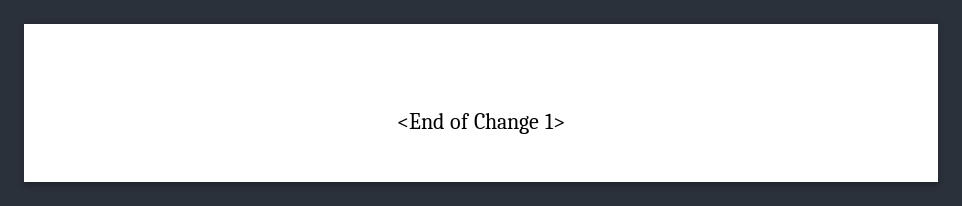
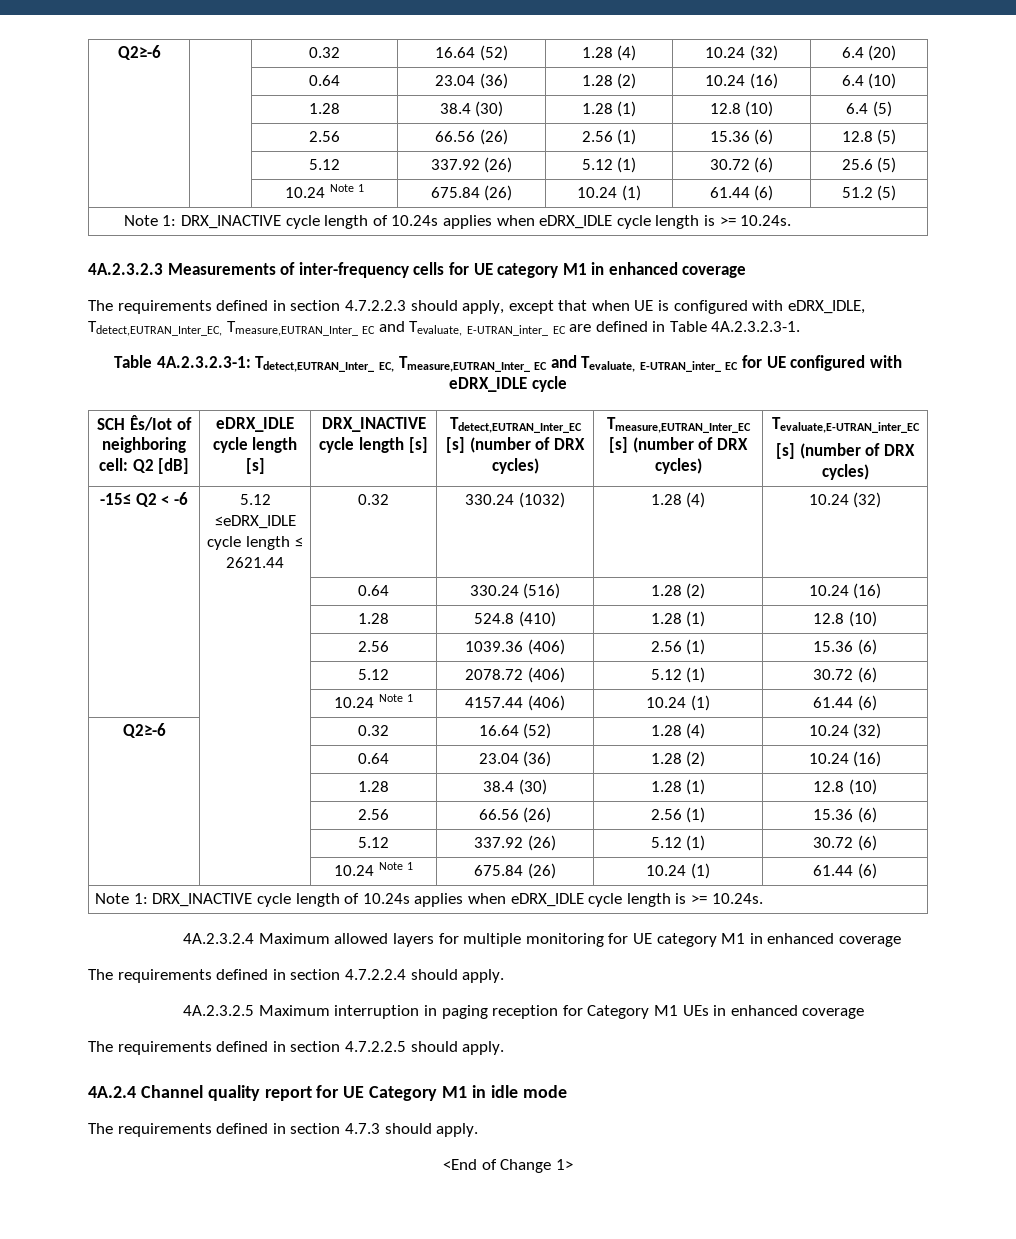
(397, 121) none -> [117,45,161,60] [309,47,340,58] [435,45,508,61] [581,45,637,61] [705,45,778,61] [841,45,897,61] [309,75,340,86] [435,73,508,89] [581,73,637,89] [705,73,778,89] [841,73,897,89] [309,103,340,114] [439,101,504,117] [581,101,637,117] [709,101,774,117] [846,101,892,117] [309,131,340,142] [435,129,508,145] [581,129,637,145] [709,129,774,145] [841,129,897,145] [309,159,340,170] [430,157,513,173] [581,157,637,173] [709,157,774,173] [841,157,897,173] [284,184,365,198] [430,185,513,201] [577,185,641,201] [709,185,774,201] [841,185,897,201] [123,215,792,229] [88,262,747,278] [88,300,865,314] [88,321,801,336] [114,355,902,372] [449,376,567,392] [97,415,192,431] [102,437,186,453] [98,458,190,474] [216,417,294,432] [212,437,298,453] [245,458,265,474] [321,417,426,432] [319,437,428,453] [449,417,582,433] [446,437,585,453] [491,458,539,474] [606,417,751,433] [609,437,748,453] [654,458,702,474] [771,417,920,433] [776,443,915,459] [821,464,869,480] [100,492,188,507] [239,494,271,505] [214,515,296,529] [207,536,303,550] [226,557,284,568] [358,494,389,505] [465,492,565,508] [650,492,706,508] [808,492,882,508] [358,585,389,596] [469,583,561,599] [650,583,706,599] [808,583,882,599] [358,613,389,624] [474,611,556,627] [650,611,706,627] [813,611,877,627] [358,641,389,652] [465,639,565,655] [650,639,706,655] [813,639,877,655] [358,669,389,680] [465,667,565,683] [650,667,706,683] [813,667,877,683] [333,694,414,708] [465,695,565,711] [646,695,710,711] [813,695,877,711] [122,723,166,738] [358,725,389,736] [478,723,552,739] [650,723,706,739] [808,723,882,739] [358,753,389,764] [478,751,552,767] [650,751,706,767] [808,751,882,767] [358,781,389,792] [483,779,547,795] [650,779,706,795] [813,779,877,795] [358,809,389,820] [478,807,552,823] [650,807,706,823] [813,807,877,823] [358,837,389,848] [474,835,556,851] [650,835,706,851] [813,835,877,851] [333,862,414,876] [474,863,556,879] [646,863,710,879] [813,863,877,879] [95,893,763,907] [183,933,901,947] [88,969,505,983] [183,1005,865,1019] [88,1041,505,1055] [88,1085,567,1101] [88,1123,479,1137] Q2≥-6 | | 0.32 | 16.64 (52) | 1.28 (4) | 10.24 (32) | 6.4 (20) // | | 0.64 | 23.04 (36) | 1.28 (2) | 10.24 (16) | 6.4 (10) // | | 1.28 | 38.4 (30) | 1.28 (1) | 12.8 (10) | 6.4 (5) // | | 2.56 | 66.56 (26) | 2.56 (1) | 15.36 (6) | 12.8 (5) // | | 5.12 | 337.92 (26) | 5.12 (1) | 30.72 (6) | 25.6 (5) // | | 10.24 Note 1 | 675.84 (26) | 10.24 (1) | 61.44 (6) | 51.2 (5) // Note 1: DRX_INACTIVE cycle length of 10.24s applies when eDRX_IDLE cycle length is >= 10.24s. // 4A.2.3.2.3 Measurements of inter-frequency cells for UE category M1 in enhanced coverage // The requirements defined in section 4.7.2.2.3 should apply, except that when UE is configured with eDRX_IDLE, Tdetect,EUTRAN_Inter_EC, Tmeasure,EUTRAN_Inter_ EC and Tevaluate, E-UTRAN_inter_ EC are defined in Table 4A.2.3.2.3-1. // Table 4A.2.3.2.3-1: Tdetect,EUTRAN_Inter_ EC, Tmeasure,EUTRAN_Inter_ EC and Tevaluate, E-UTRAN_inter_ EC for UE configured with eDRX_IDLE cycle // SCH Ês/Iot of neighboring cell: Q2 [dB] | eDRX_IDLE cycle length [s] | DRX_INACTIVE cycle length [s] | Tdetect,EUTRAN_Inter_EC [s] (number of DRX cycles) | Tmeasure,EUTRAN_Inter_EC [s] (number of DRX cycles) | Tevaluate,E-UTRAN_inter_EC // [s] (number of DRX cycles) // -15≤ Q2 < -6 | 5.12 ≤eDRX_IDLE cycle length ≤ 2621.44 | 0.32 | 330.24 (1032) | 1.28 (4) | 10.24 (32) // | | 0.64 | 330.24 (516) | 1.28 (2) | 10.24 (16) // | | 1.28 | 524.8 (410) | 1.28 (1) | 12.8 (10) // | | 2.56 | 1039.36 (406) | 2.56 (1) | 15.36 (6) // | | 5.12 | 2078.72 (406) | 5.12 (1) | 30.72 (6) // | | 10.24 Note 1 | 4157.44 (406) | 10.24 (1) | 61.44 (6) // Q2≥-6 | | 0.32 | 16.64 (52) | 1.28 (4) | 10.24 (32) // | | 0.64 | 23.04 (36) | 1.28 (2) | 10.24 (16) // | | 1.28 | 38.4 (30) | 1.28 (1) | 12.8 (10) // | | 2.56 | 66.56 (26) | 2.56 (1) | 15.36 (6) // | | 5.12 | 337.92 (26) | 5.12 (1) | 30.72 (6) // | | 10.24 Note 1 | 675.84 (26) | 10.24 (1) | 61.44 (6) // Note 1: DRX_INACTIVE cycle length of 10.24s applies when eDRX_IDLE cycle length is >= 10.24s. // 4A.2.3.2.4 Maximum allowed layers for multiple monitoring for UE category M1 in enhanced coverage // The requirements defined in section 4.7.2.2.4 should apply. // 4A.2.3.2.5 Maximum interruption in paging reception for Category M1 UEs in enhanced coverage // The requirements defined in section 4.7.2.2.5 should apply. // 4A.2.4 Channel quality report for UE Category M1 in idle mode // The requirements defined in section 4.7.3 should apply. //

